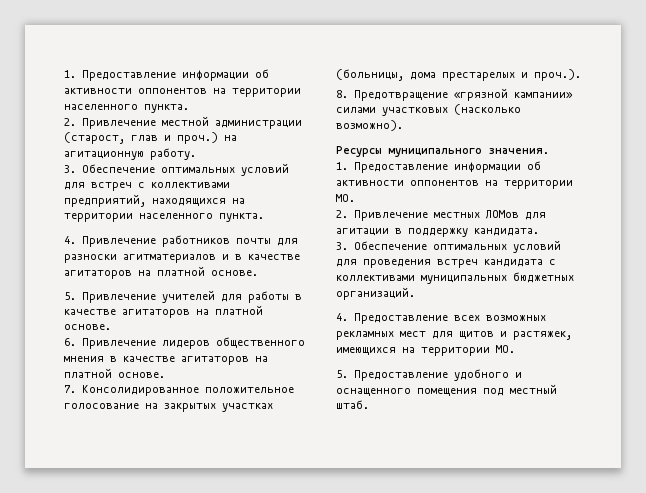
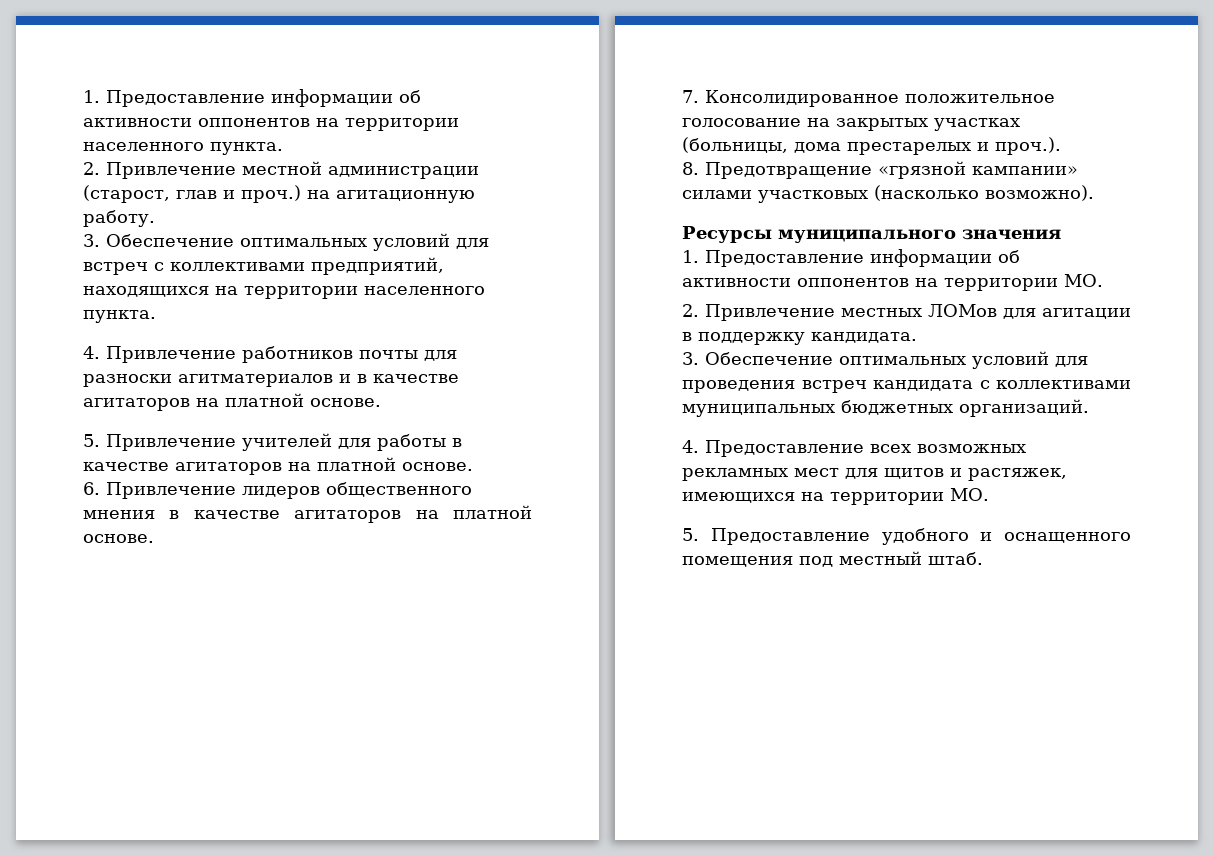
[488,148,549,154] значения. -> [962,229,1061,240] значения

